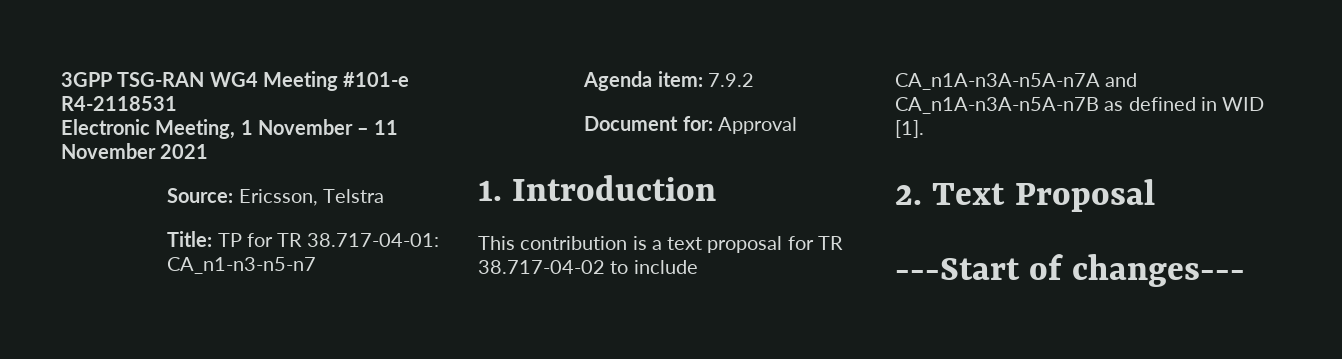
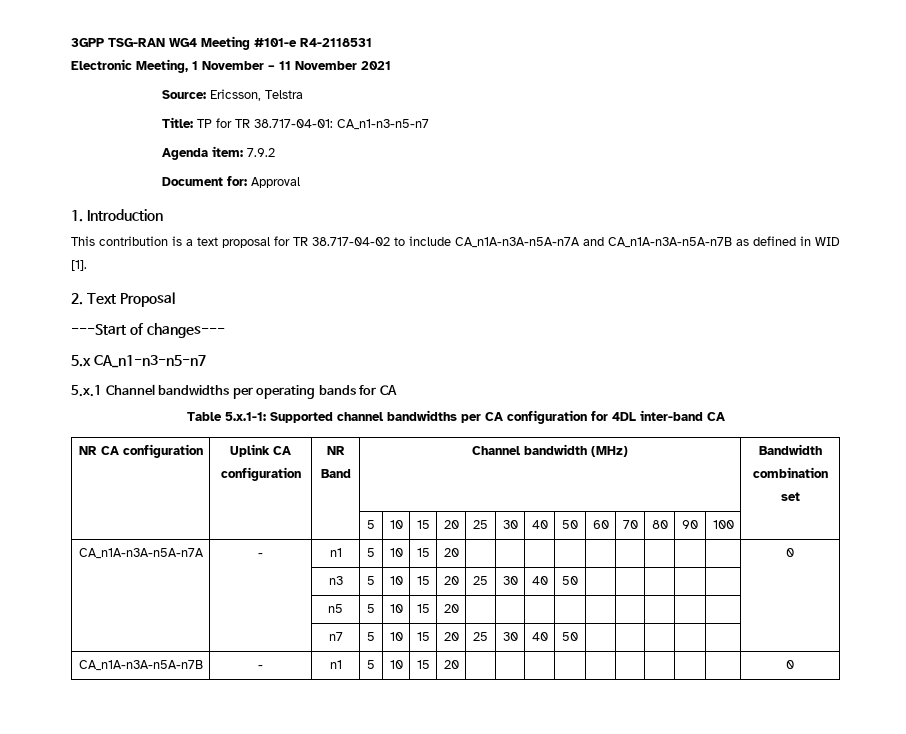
(1245, 270) none -> [71,355,206,368] [71,384,397,399] [187,410,725,424] [78,444,203,458] [230,444,291,457] [220,467,301,481] [326,446,345,455] [320,469,351,478] [471,444,628,457] [758,444,822,455] [752,467,828,478] [780,492,800,501] [367,520,375,529] [389,520,403,529] [416,520,430,529] [443,520,459,529] [473,520,488,529] [502,520,518,529] [531,520,548,529] [562,520,578,529] [592,520,609,529] [622,520,638,529] [651,520,668,529] [682,520,698,529] [712,520,734,529] [78,548,204,559] [258,553,263,557] [329,548,342,557] [367,548,375,557] [389,548,403,557] [416,548,430,557] [443,548,459,557] [786,548,794,557] [328,576,343,585] [367,576,375,585] [389,576,403,585] [416,576,430,585] [443,576,459,585] [473,576,488,585] [502,576,518,585] [531,576,548,585] [562,576,578,585] [328,604,343,613] [367,604,375,613] [389,604,403,613] [416,604,430,613] [443,604,459,613] [328,632,343,641] [367,632,375,641] [389,632,403,641] [416,632,430,641] [443,632,459,641] [473,632,488,641] [502,632,518,641] [531,632,548,641] [562,632,578,641] [78,660,203,671] [258,665,263,669] [329,660,342,669] [367,660,375,669] [389,660,403,669] [416,660,430,669] [443,660,459,669] [786,660,794,669] // 5.x CA_n1-n3-n5-n7 // 5.x.1 Channel bandwidths per operating bands for CA // Table 5.x.1-1: Supported channel bandwidths per CA configuration for 4DL inter-band CA // NR CA configuration | Uplink CA configuration | NR Band | Channel bandwidth (MHz) | Bandwidth combination set // | | | 5 | 10 | 15 | 20 | 25 | 30 | 40 | 50 | 60 | 70 | 80 | 90 | 100 | // CA_n1A-n3A-n5A-n7A | - | n1 | 5 | 10 | 15 | 20 | | | | | | | | | | 0 // | | n3 | 5 | 10 | 15 | 20 | 25 | 30 | 40 | 50 | | | | | | // | | n5 | 5 | 10 | 15 | 20 | | | | | | | | | | // | | n7 | 5 | 10 | 15 | 20 | 25 | 30 | 40 | 50 | | | | | | // CA_n1A-n3A-n5A-n7B | - | n1 | 5 | 10 | 15 | 20 | | | | | | | | | | 0

